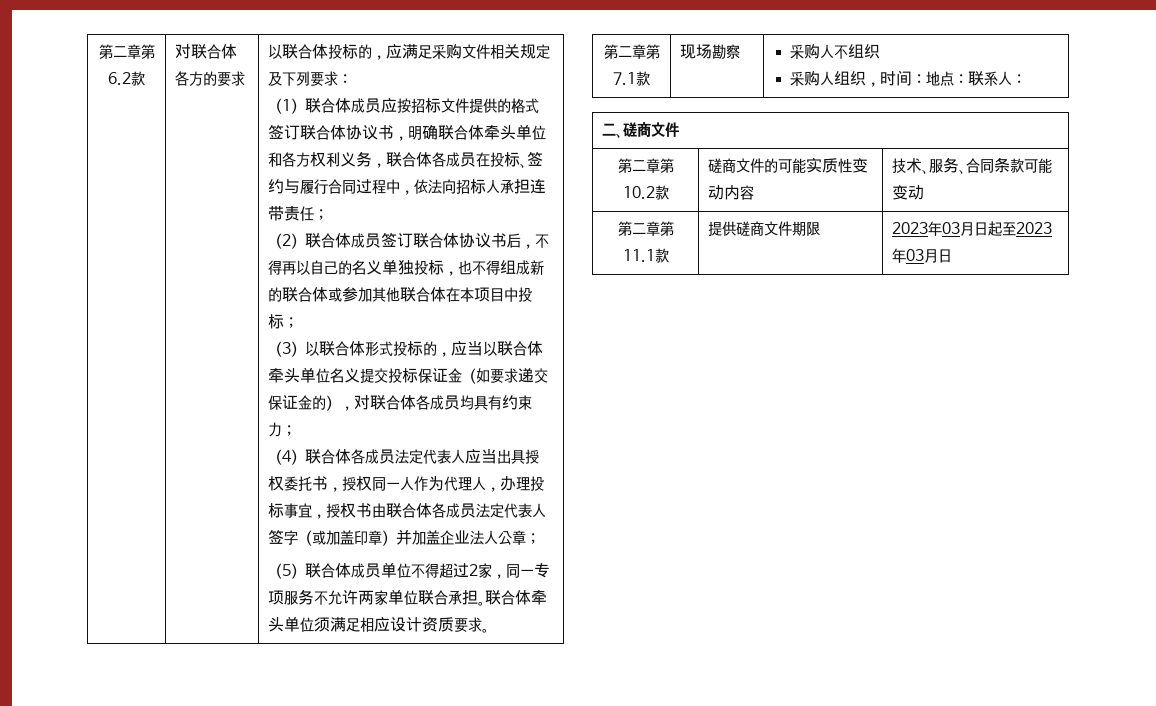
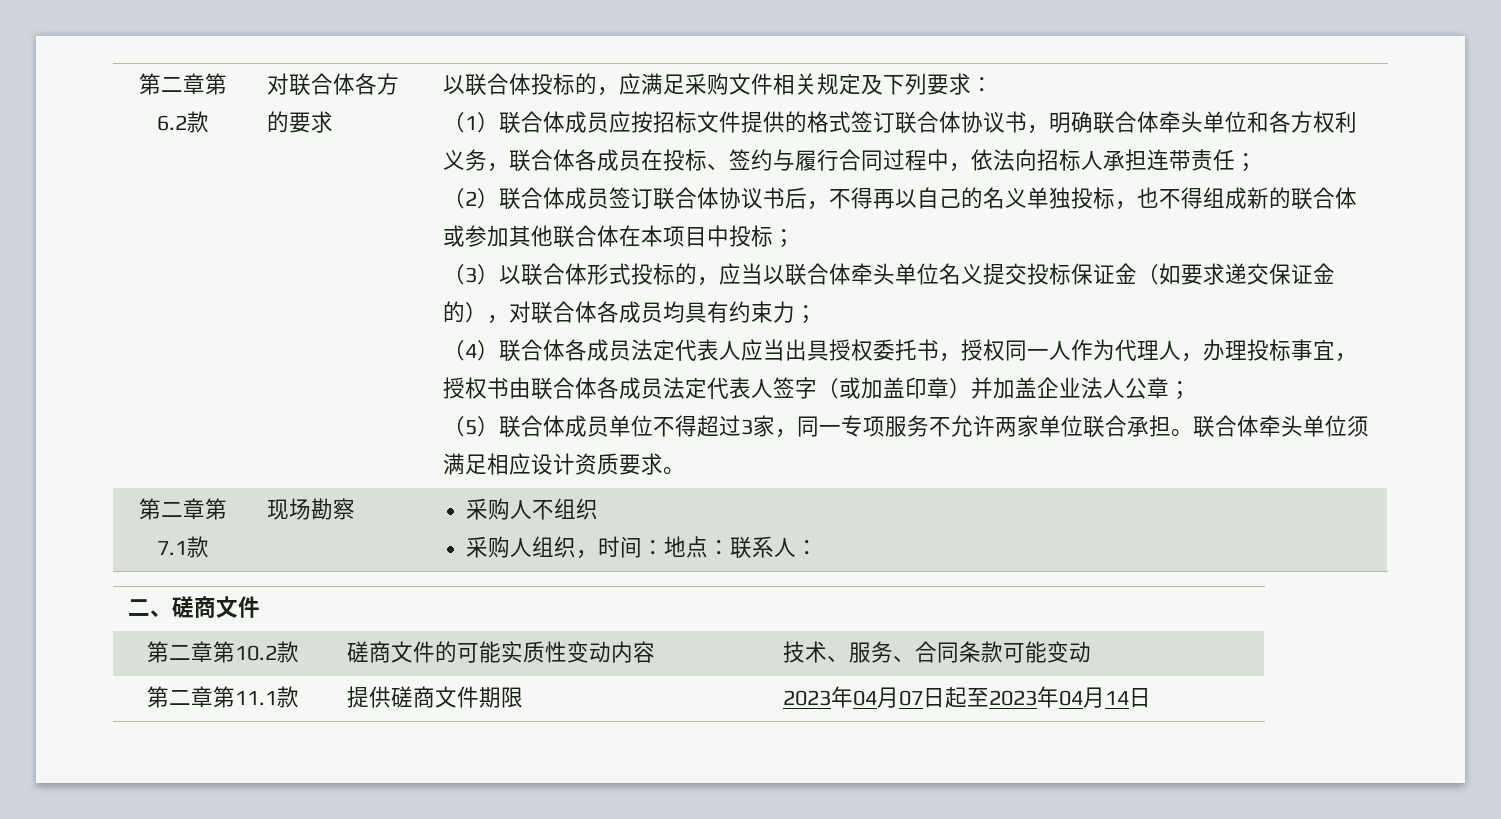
[468,564,478,576] 2 -> [740,419,753,435] 3
[941,222,974,236] 03月 -> [852,687,923,708] 04月07
[905,249,938,263] 03月 -> [1058,687,1129,708] 04月14

